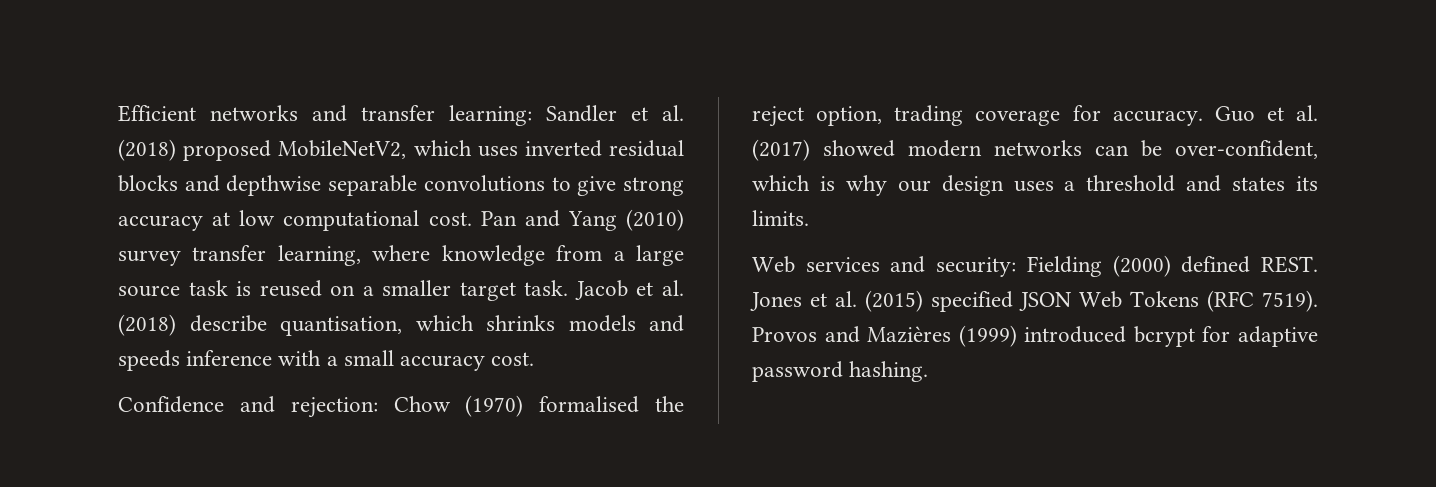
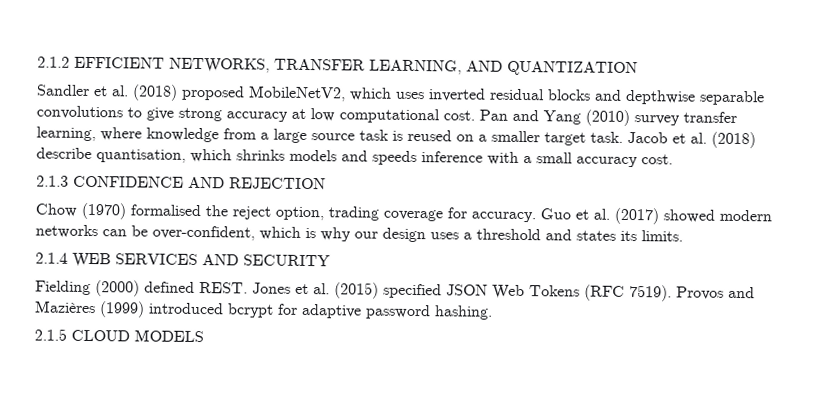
[118,105,532,126] Efficient networks and transfer learning: -> [37,56,638,77] 2.1.2 EFFICIENT NETWORKS, TRANSFER LEARNING, AND QUANTIZATION //
[118,396,378,418] Confidence and rejection: -> [36,175,326,190] 2.1.3 CONFIDENCE AND REJECTION //
[752,256,1017,277] Web services and security: -> [35,252,330,268] 2.1.4 WEB SERVICES AND SECURITY //
(929, 371) none -> [34,328,204,343] // 2.1.5 CLOUD MODELS

